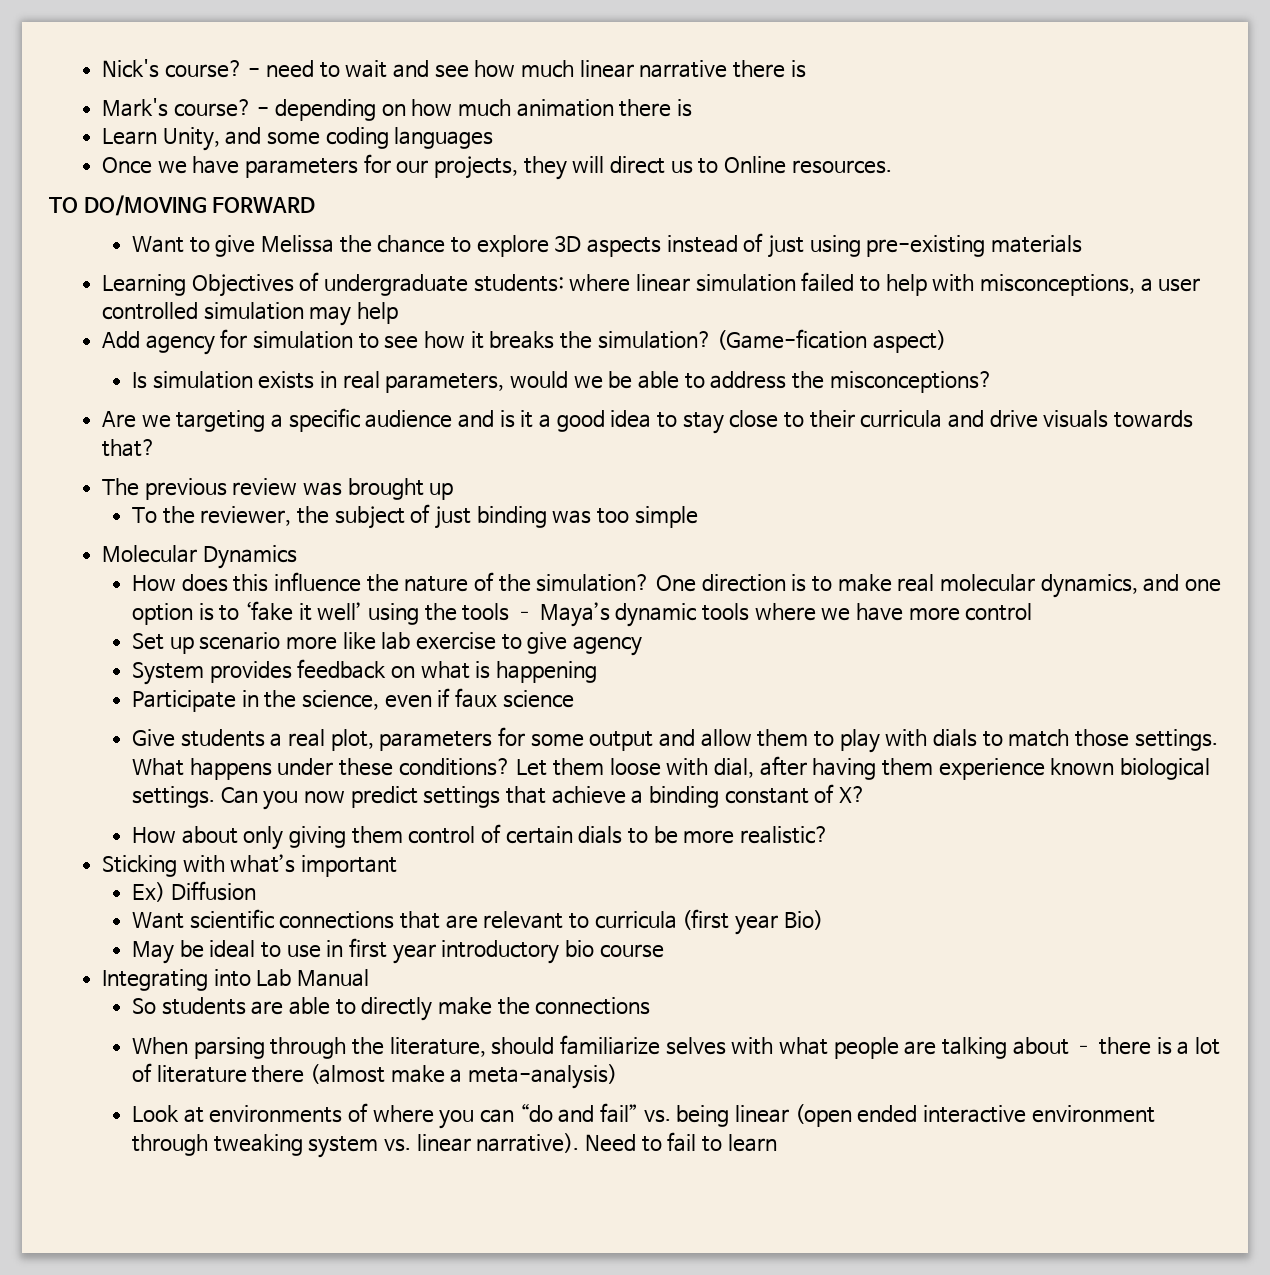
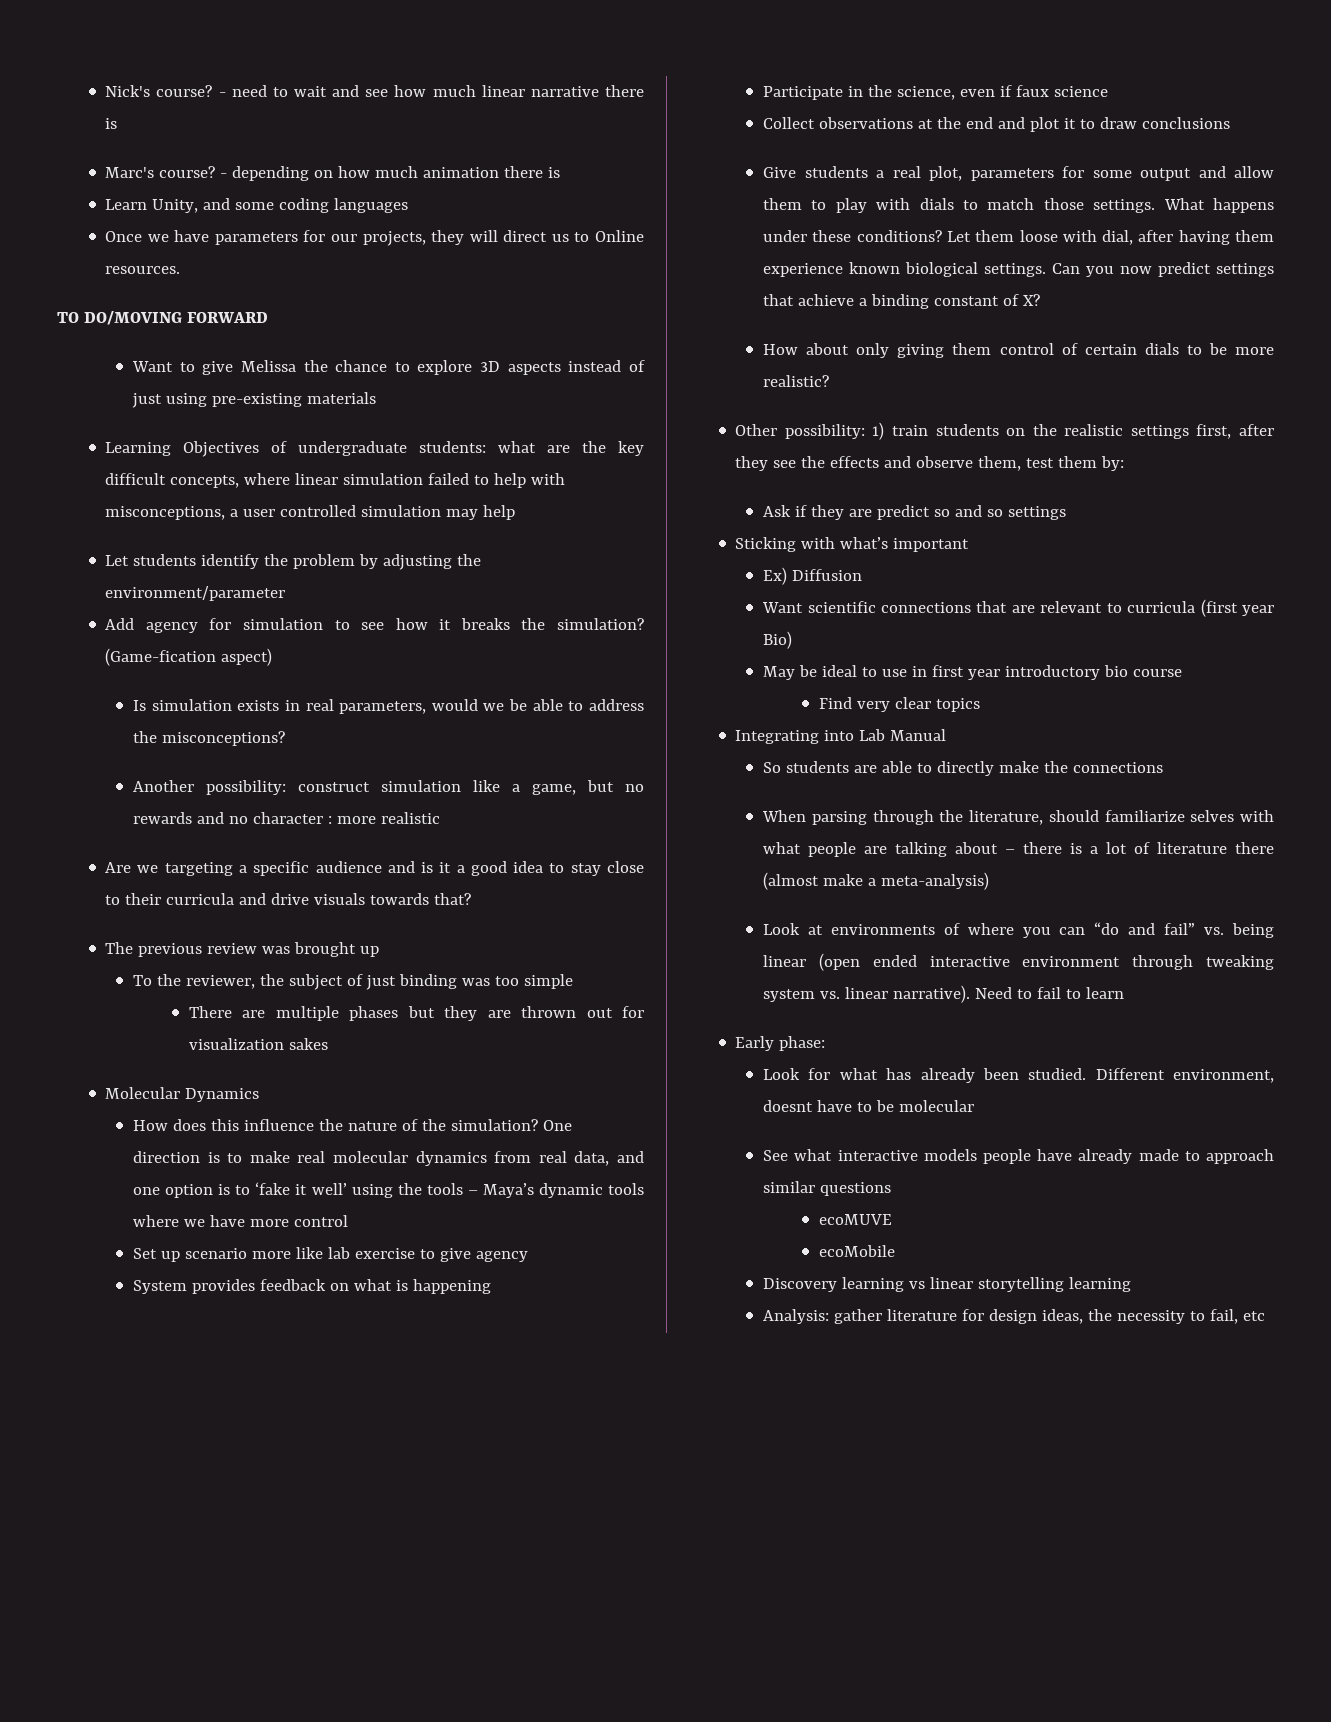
[102,98,169,117] Mark's -> [105,167,155,178] Marc's
(564, 283) none -> [498,441,644,456] [105,473,240,488] what are the key difficult concepts,
(399, 313) none -> [105,554,482,570] [105,586,286,601] // Let students identify the problem by adjusting the environment/parameter
(993, 382) none -> [133,780,644,795] [133,812,441,824] // Another possibility: construct simulation like a game, but no rewards and no character : more realistic
(698, 517) none -> [188,1006,644,1021] [188,1038,328,1050] // There are multiple phases but they are thrown out for visualization sakes
[1040,574,1138,598] dynamics, -> [415,1151,610,1166] dynamics from real data,
(574, 699) none -> [763,117,1231,132] // Collect observations at the end and plot it to draw conclusions
(830, 835) none -> [735,422,1274,440] [735,456,1125,471] [763,505,1067,520] // Other possibility: 1) train students on the realistic settings first, after they see the effects and observe them, test them by: // Ask if they are predict so and so settings
(664, 951) none -> [818,697,980,712] // Find very clear topics
(777, 1143) none -> [735,1036,826,1051] [763,1068,1274,1083] [763,1100,975,1112] [763,1149,1274,1164] [763,1181,892,1196] [818,1214,892,1225] [818,1245,895,1257] [763,1277,1132,1292] [763,1309,1266,1324] // Early phase: // Look for what has already been studied. Different environment, doesnt have to be molecular // See what interactive models people have already made to approach similar questions // ecoMUVE // ecoMobile // Discovery learning vs linear storytelling learning // Analysis: gather literature for design ideas, the necessity to fail, etc

